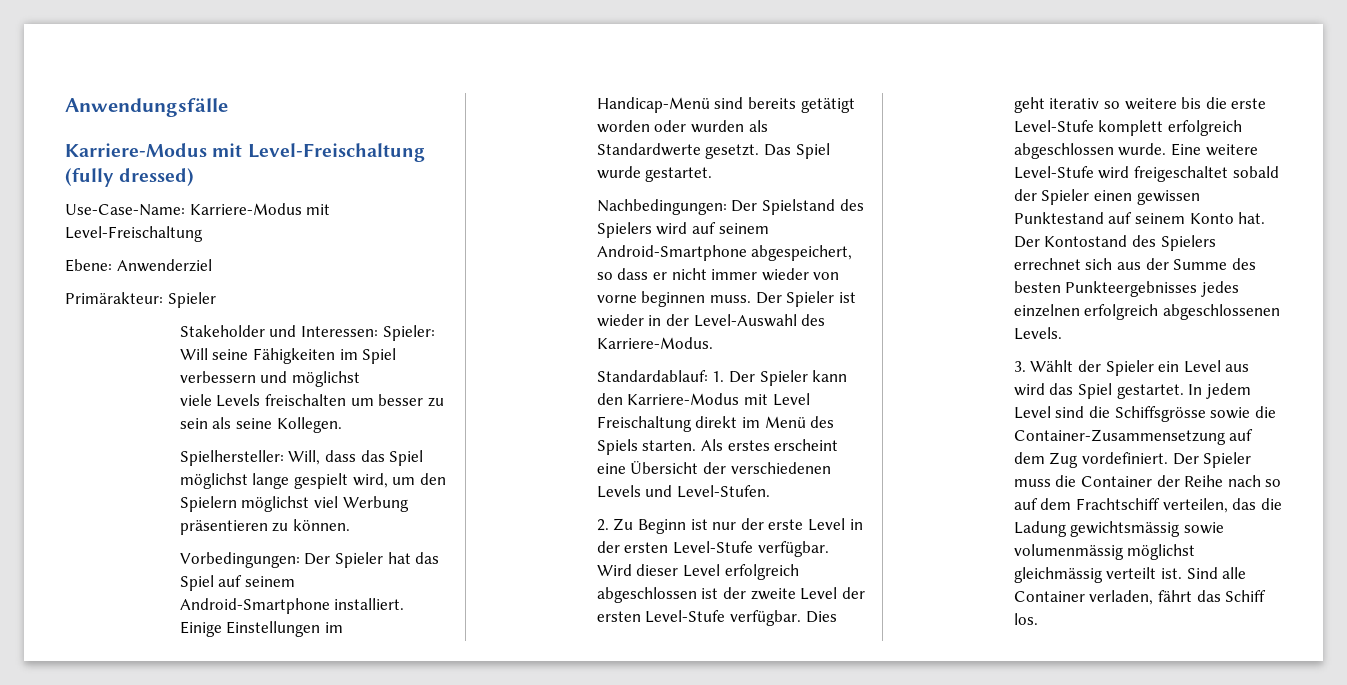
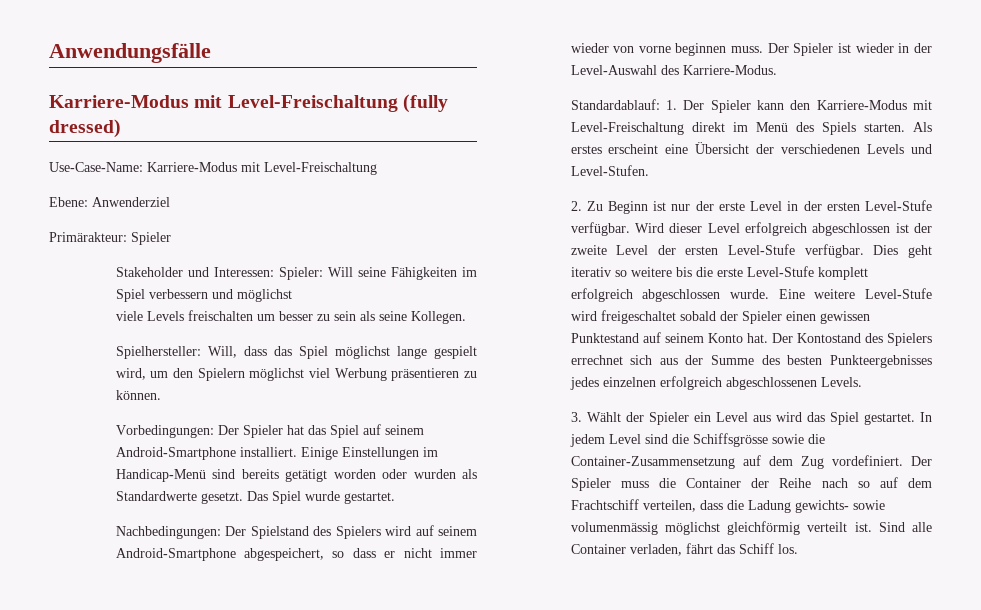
[772,393,810,406] [596,416,692,432] Level Freischaltung -> [570,122,684,135] Level-Freischaltung
[1232,498,1257,510] das -> [699,500,723,510] dass
[1070,521,1181,537] gewichtsmässig -> [794,500,849,513] gewichts-
[1013,567,1103,583] gleichmässig -> [727,521,801,535] gleichförmig

